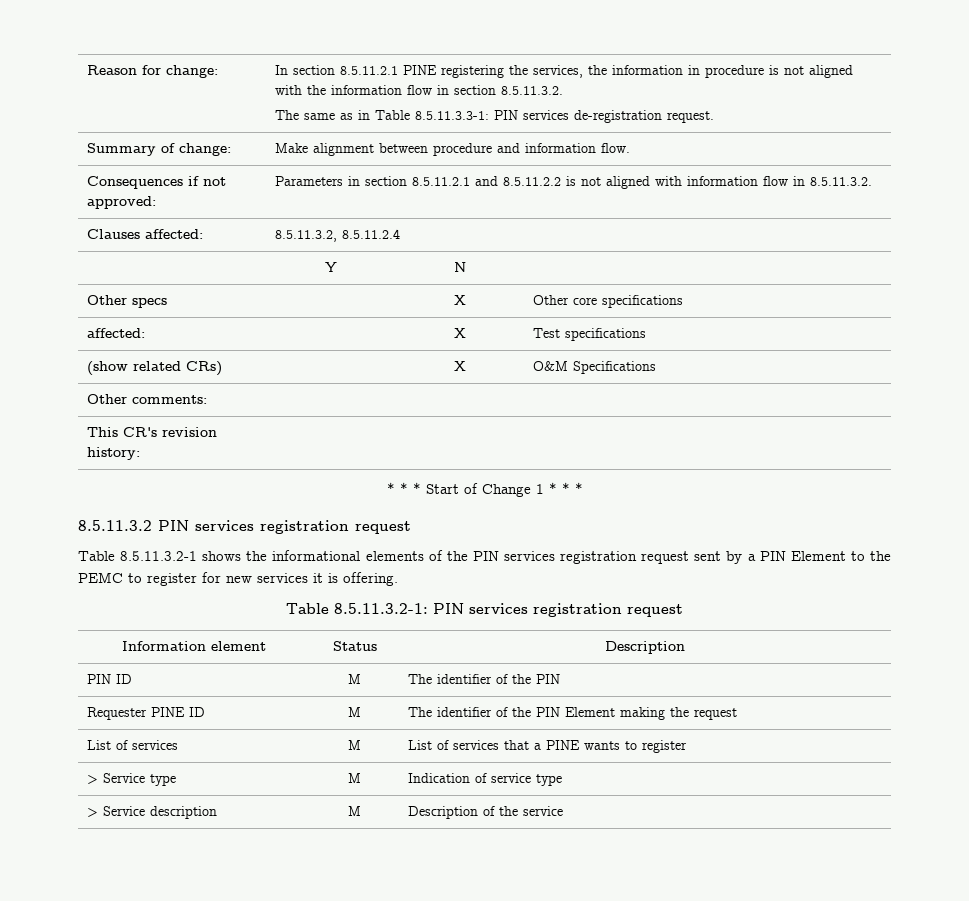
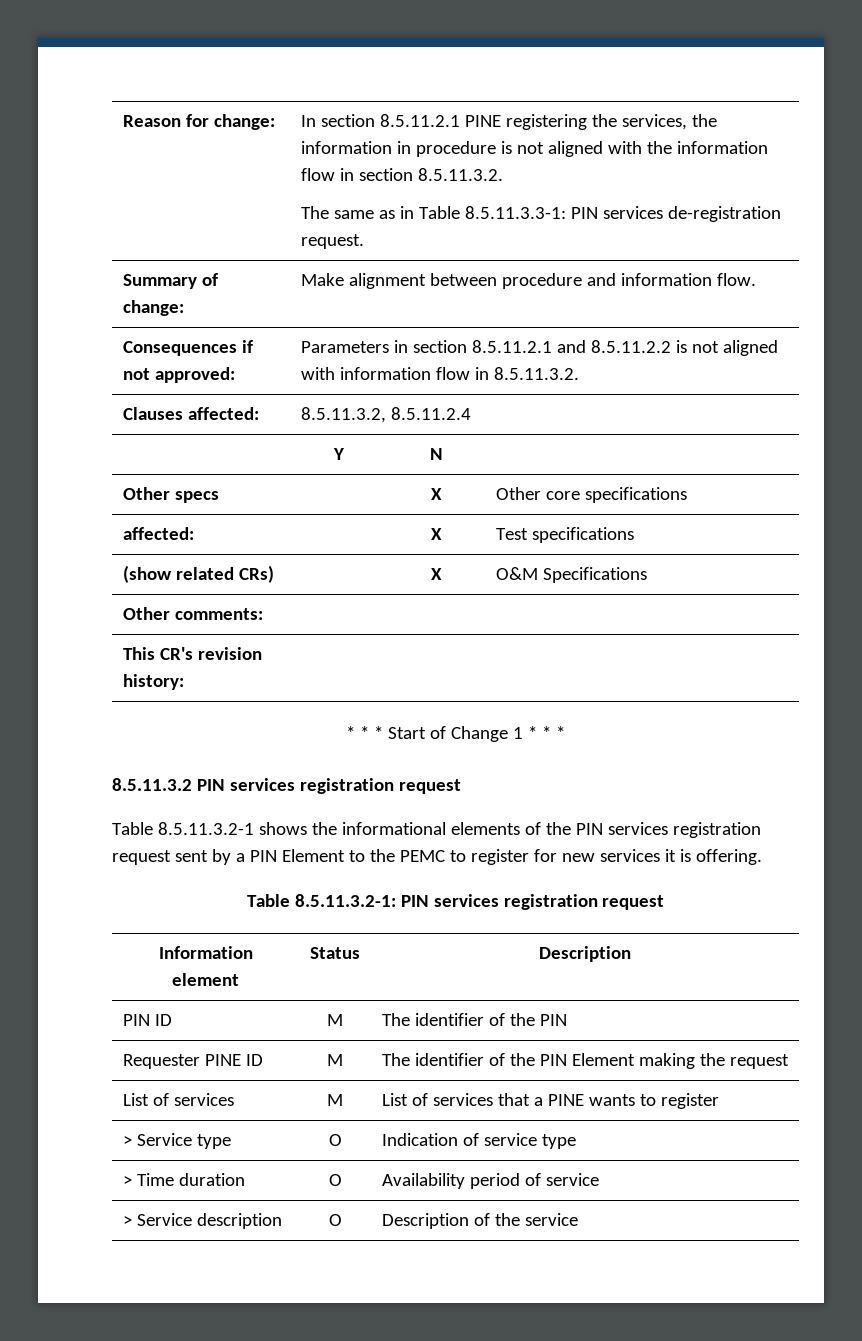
[348,773,361,783] M -> [328,1134,342,1146] O
(563, 780) none -> [122,1173,245,1186] [328,1174,342,1186] [381,1173,599,1189] // > Time duration | O | Availability period of service
[348,806,361,816] M -> [328,1214,342,1226] O

